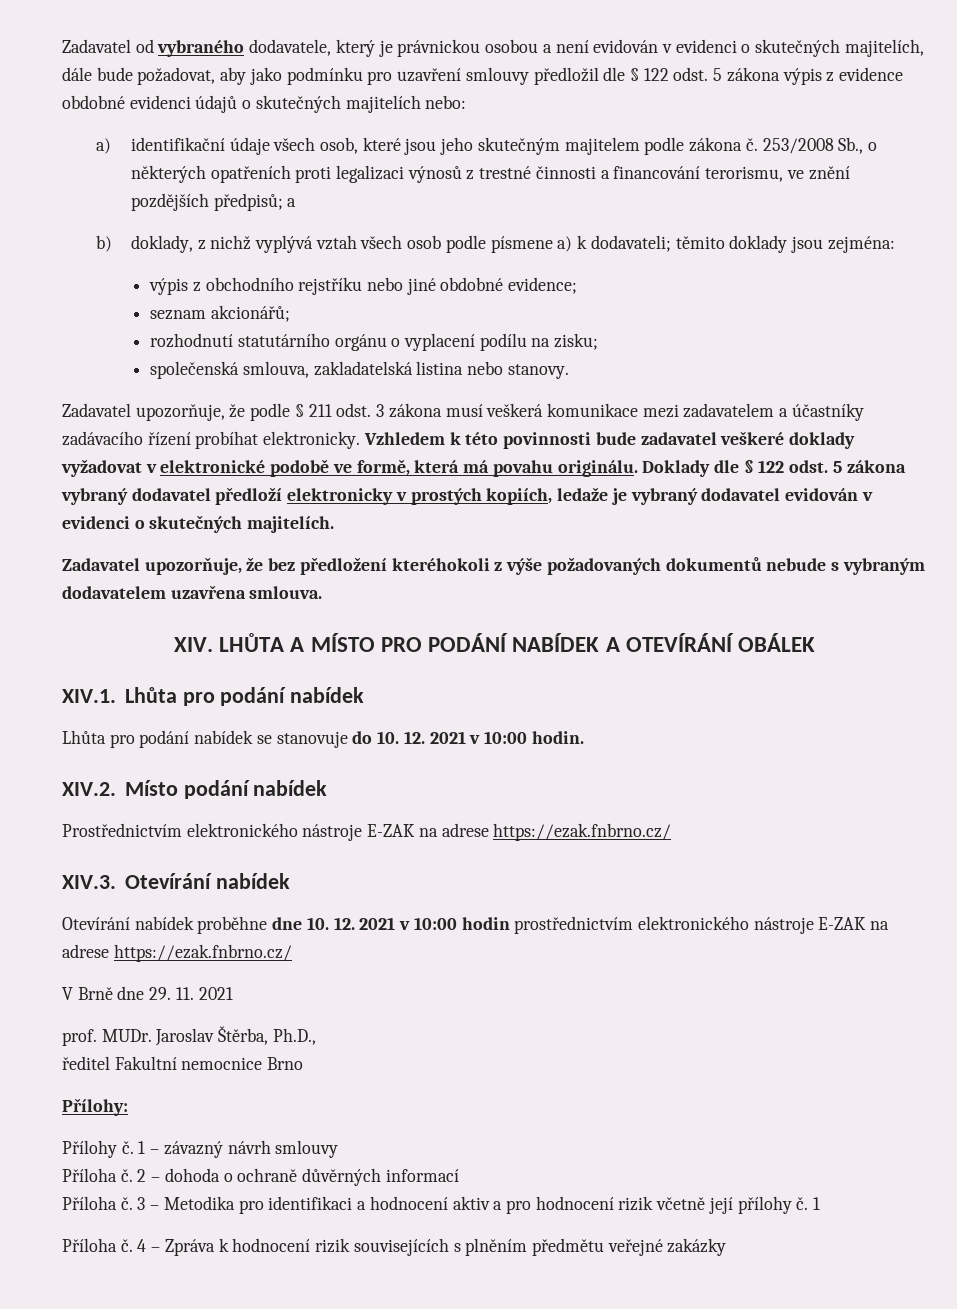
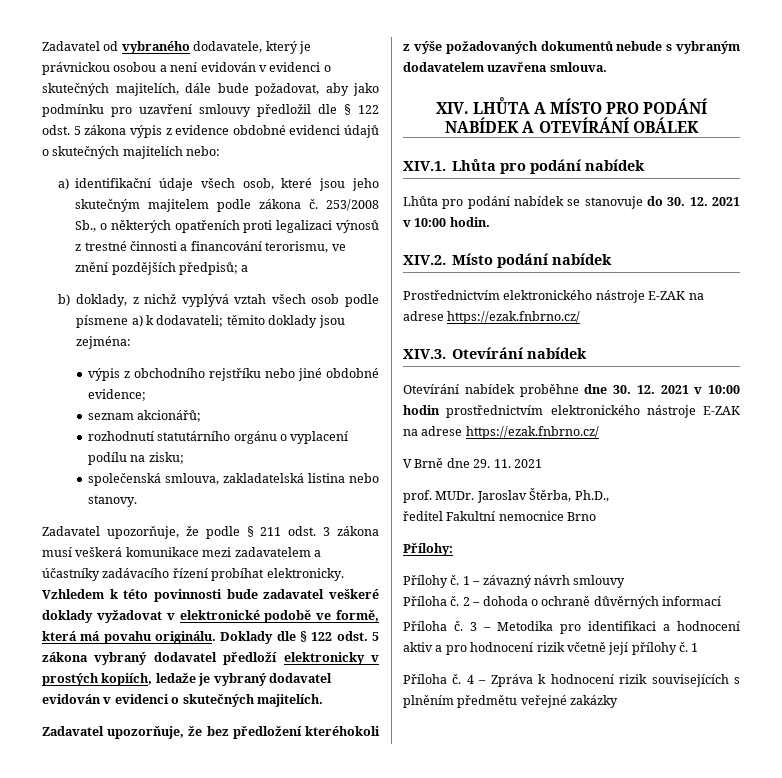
[377,731,400,744] 10. -> [667,197,686,206] 30.
[306,917,329,930] 10. -> [613,385,631,394] 30.

